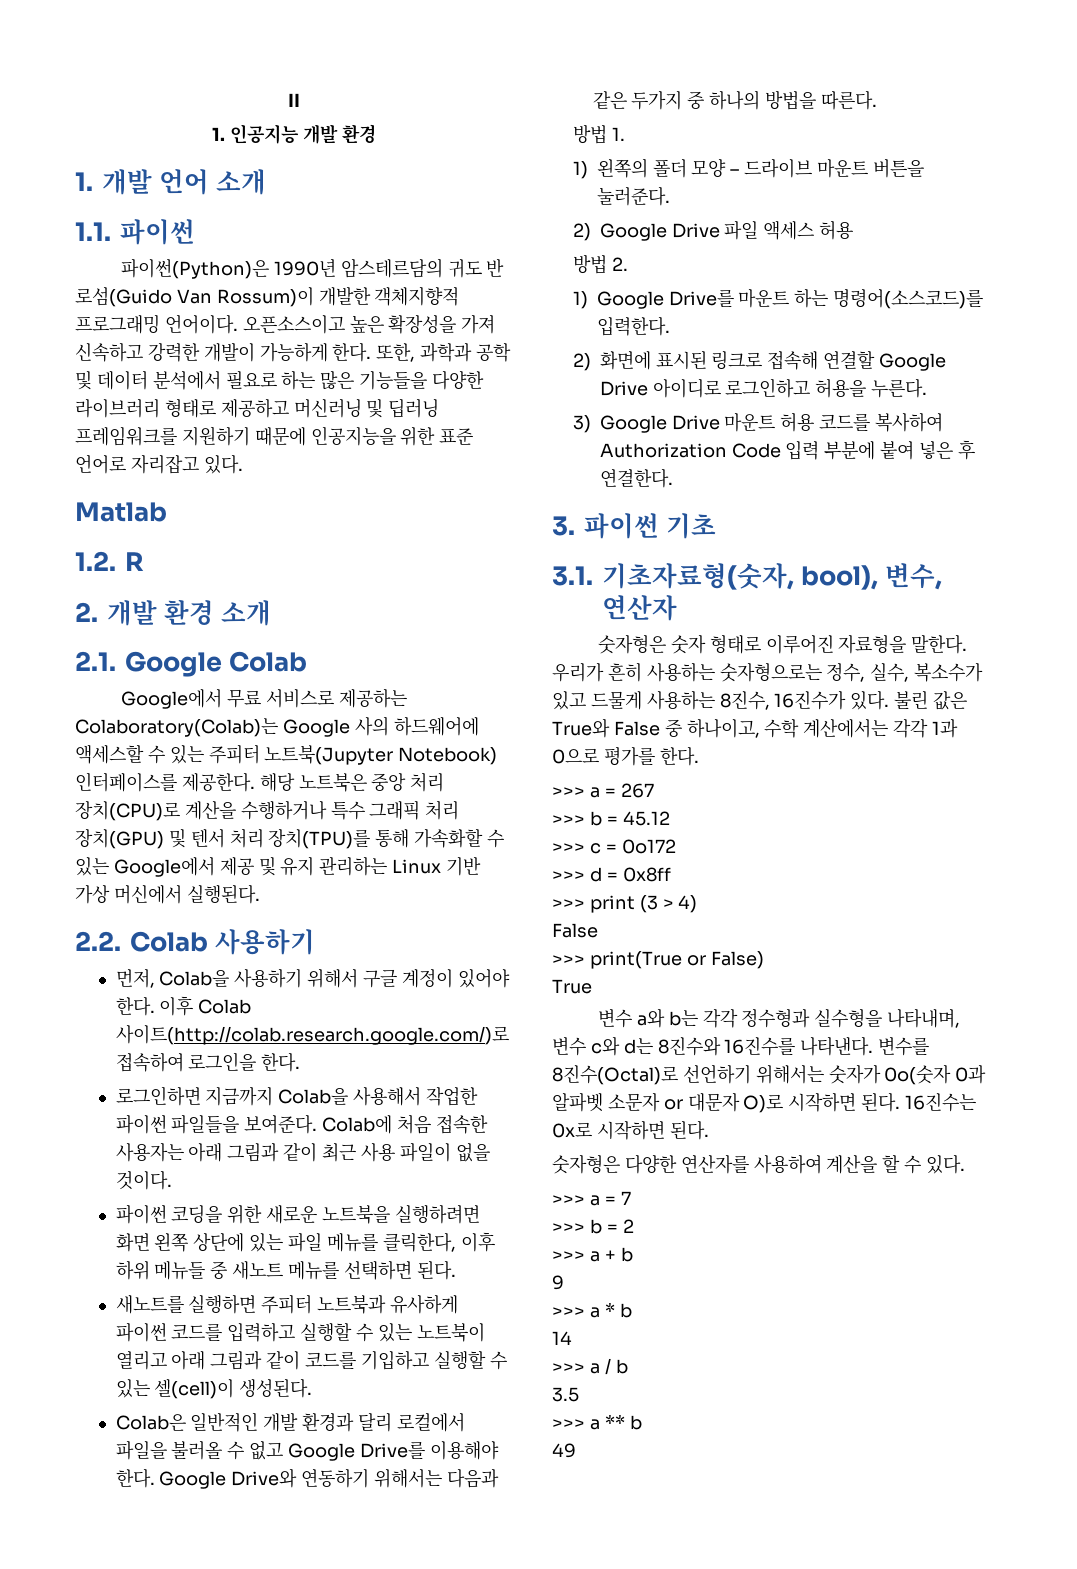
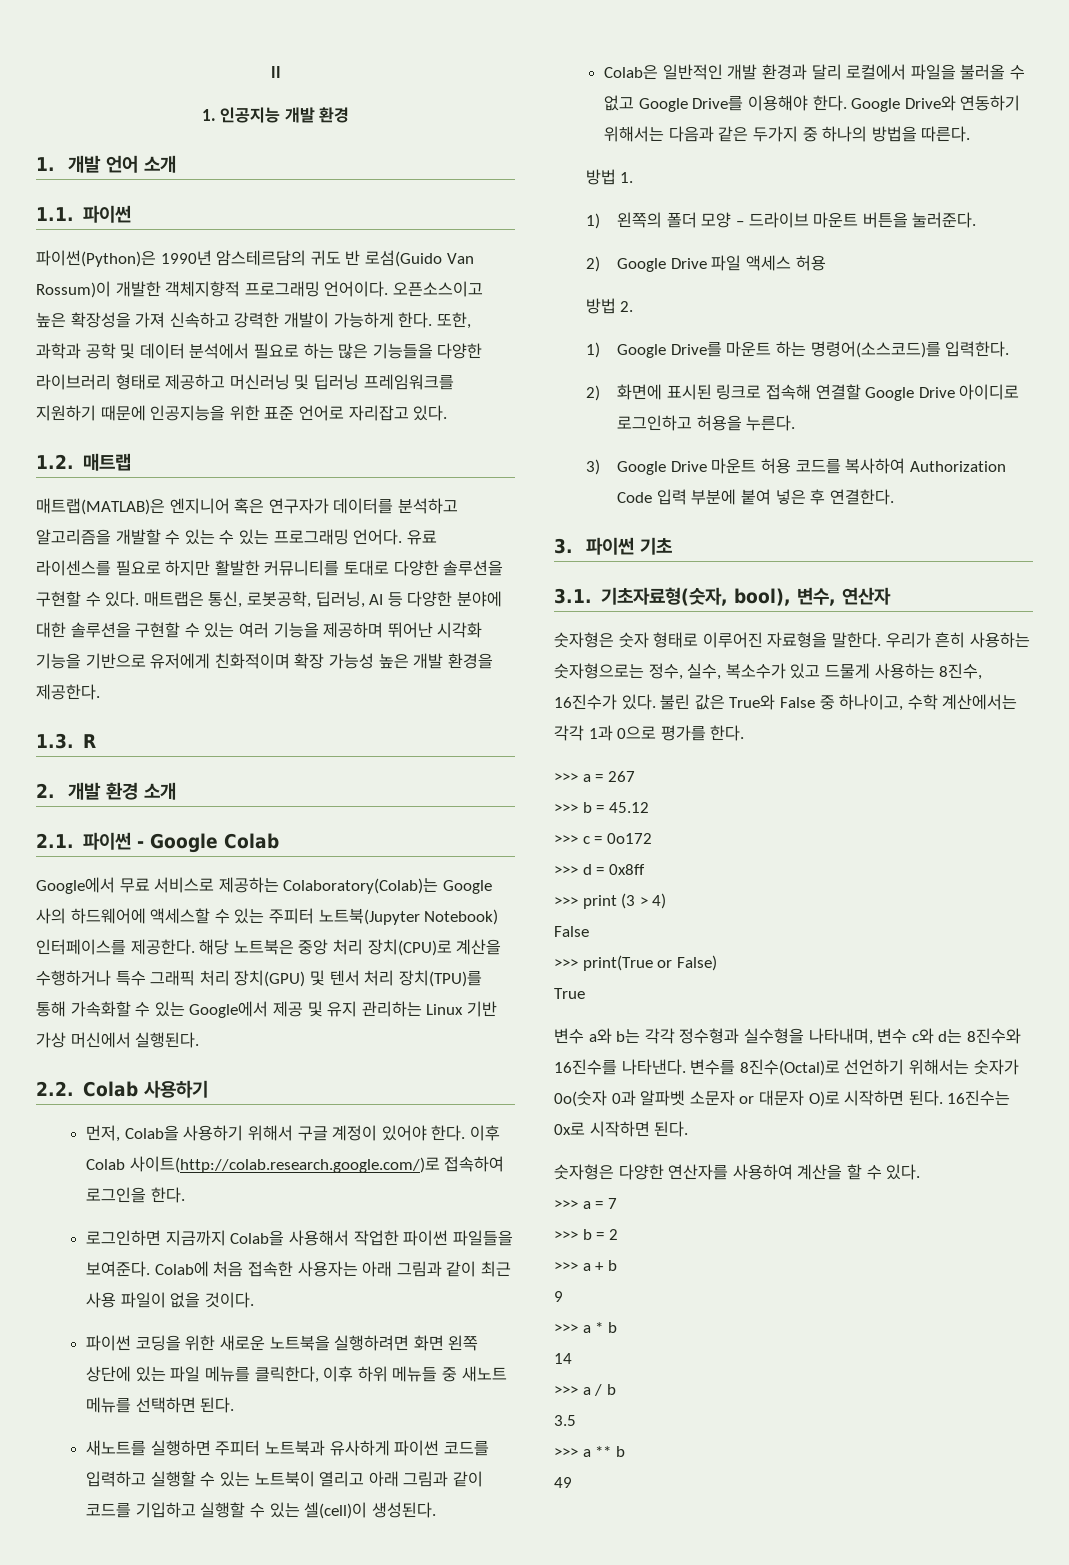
[75,502,167,522] [75,551,116,571] Matlab // 1.2. -> [36,453,131,471] [36,498,458,515] [36,529,437,545] [36,560,504,576] [36,591,502,608] [36,622,483,638] [36,653,493,669] [36,684,100,700] [36,733,74,749] 1.2. 매트랩 // 매트랩(MATLAB)은 엔지니어 혹은 연구자가 데이터를 분석하고 알고리즘을 개발할 수 있는 수 있는 프로그래밍 언어다. 유료 라이센스를 필요로 하지만 활발한 커뮤니티를 토대로 다양한 솔루션을 구현할 수 있다. 매트랩은 통신, 로봇공학, 딥러닝, AI 등 다양한 분야에 대한 솔루션을 구현할 수 있는 여러 기능을 제공하며 뛰어난 시각화 기능을 기반으로 유저에게 친화적이며 확장 가능성 높은 개발 환경을 제공한다. // 1.3.
(116, 661) none -> [82,832,144,850] 파이썬 -

